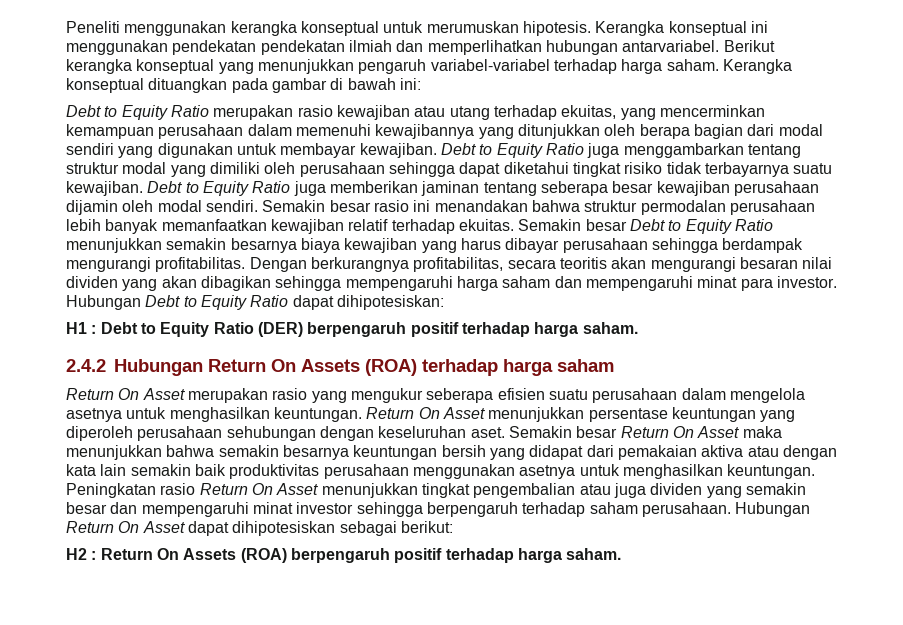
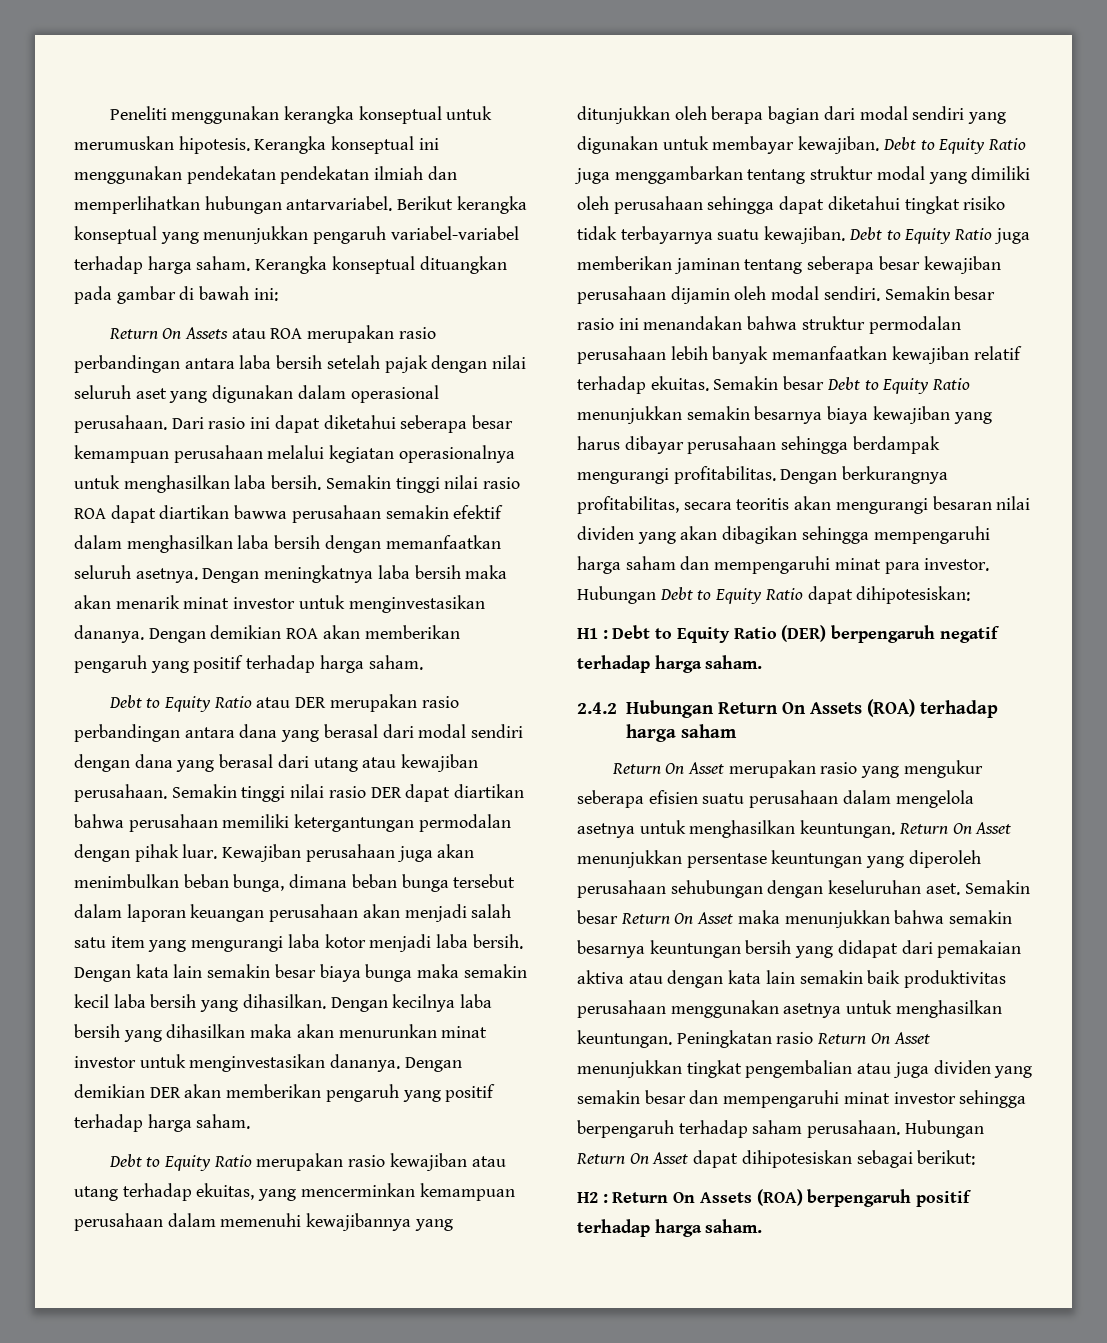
(421, 84) none -> [108,325,436,343] [74,355,527,373] [74,385,439,403] [74,415,514,433] [74,445,515,463] [74,475,521,493] [74,505,504,523] [74,535,501,553] [74,565,508,583] [74,595,485,613] [74,625,460,643] [74,655,423,673] [108,694,459,712] [74,724,524,742] [74,754,479,772] [74,784,525,802] [74,814,511,832] [74,844,475,862] [74,874,516,892] [74,904,512,922] [74,934,523,952] [74,964,527,982] [74,994,493,1012] [74,1024,488,1042] [74,1054,462,1072] [74,1084,496,1102] [74,1114,251,1132] // Return On Assets atau ROA merupakan rasio perbandingan antara laba bersih setelah pajak dengan nilai seluruh aset yang digunakan dalam operasional perusahaan. Dari rasio ini dapat diketahui seberapa besar kemampuan perusahaan melalui kegiatan operasionalnya untuk menghasilkan laba bersih. Semakin tinggi nilai rasio ROA dapat diartikan bawwa perusahaan semakin efektif dalam menghasilkan laba bersih dengan memanfaatkan seluruh asetnya. Dengan meningkatnya laba bersih maka akan menarik minat investor untuk menginvestasikan dananya. Dengan demikian ROA akan memberikan pengaruh yang positif terhadap harga saham. // Debt to Equity Ratio atau DER merupakan rasio perbandingan antara dana yang berasal dari modal sendiri dengan dana yang berasal dari utang atau kewajiban perusahaan. Semakin tinggi nilai rasio DER dapat diartikan bahwa perusahaan memiliki ketergantungan permodalan dengan pihak luar. Kewajiban perusahaan juga akan menimbulkan beban bunga, dimana beban bunga tersebut dalam laporan keuangan perusahaan akan menjadi salah satu item yang mengurangi laba kotor menjadi laba bersih. Dengan kata lain semakin besar biaya bunga maka semakin kecil laba bersih yang dihasilkan. Dengan kecilnya laba bersih yang dihasilkan maka akan menurunkan minat investor untuk menginvestasikan dananya. Dengan demikian DER akan memberikan pengaruh yang positif terhadap harga saham.
[410,322,459,337] positif -> [939,626,1000,643] negatif

